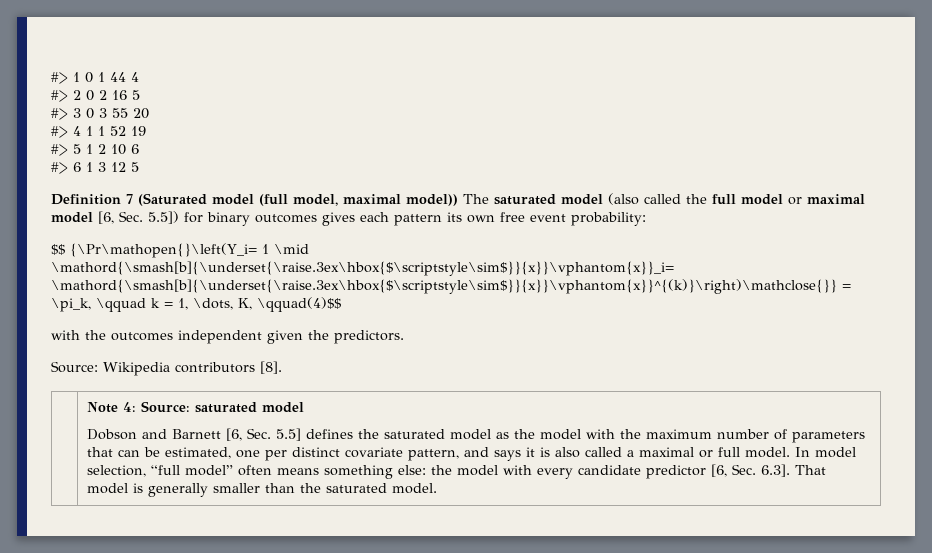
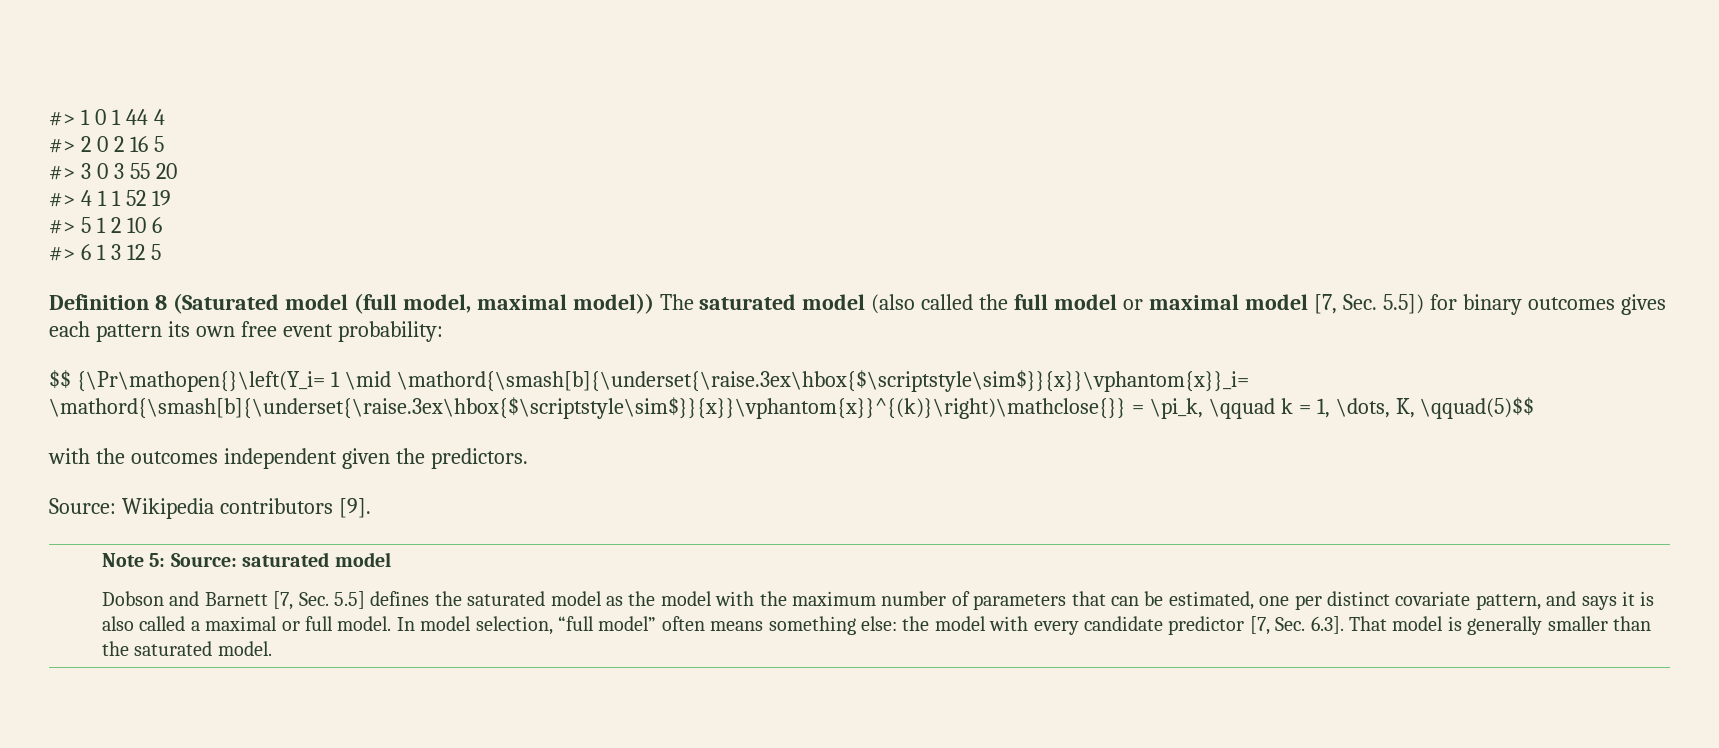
[126,194,133,204] 7 -> [154,295,167,310] 8
[98,211,114,224] [6, -> [1313,294,1337,314] [7,
[257,297,341,312] \qquad(4)$$ -> [1420,397,1535,419] \qquad(5)$$
[260,361,282,374] [8]. -> [338,498,371,518] [9].
[122,402,136,412] 4: -> [149,553,166,567] 5:
[225,428,242,441] [6, -> [273,591,294,610] [7,
[710,464,727,477] [6, -> [1249,616,1270,635] [7,

